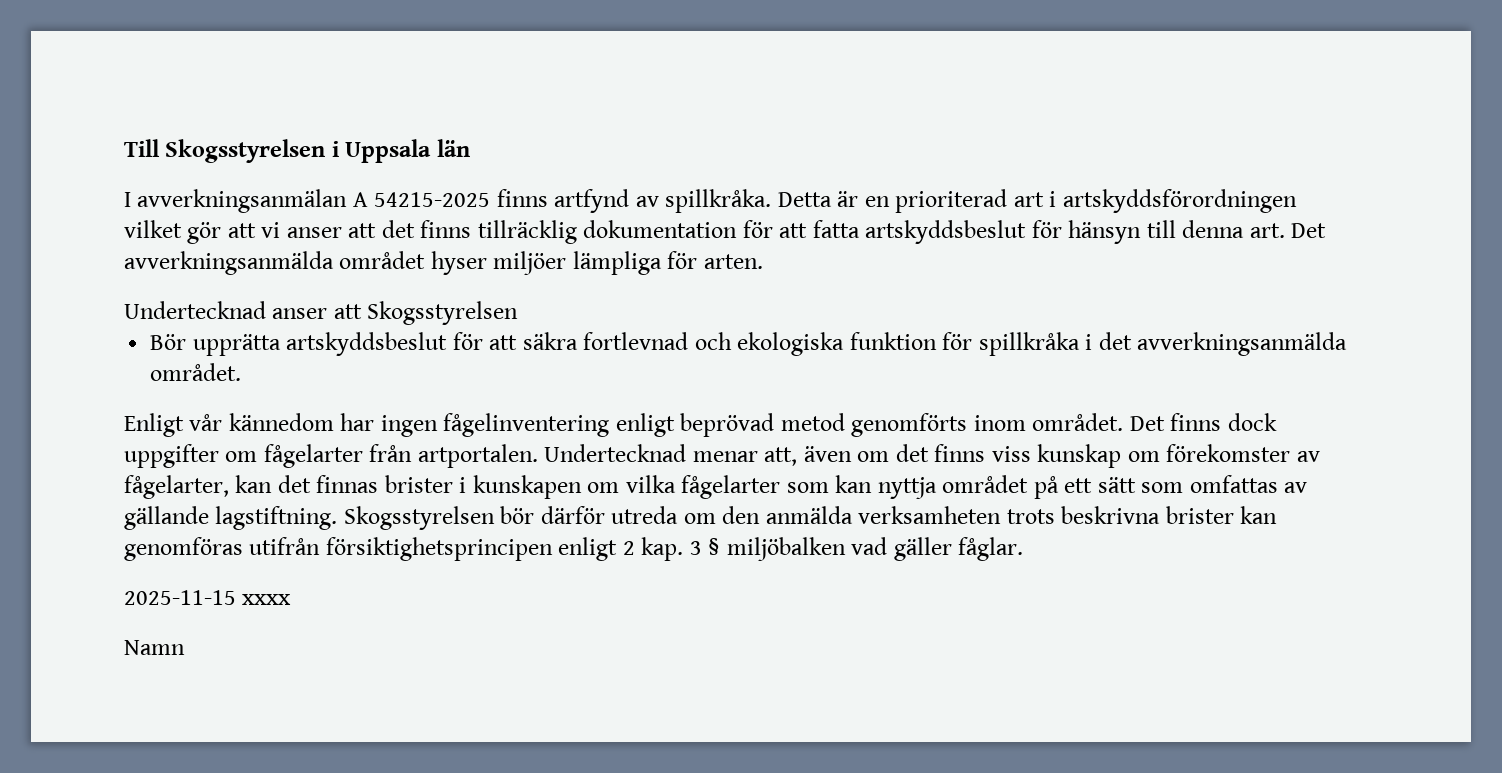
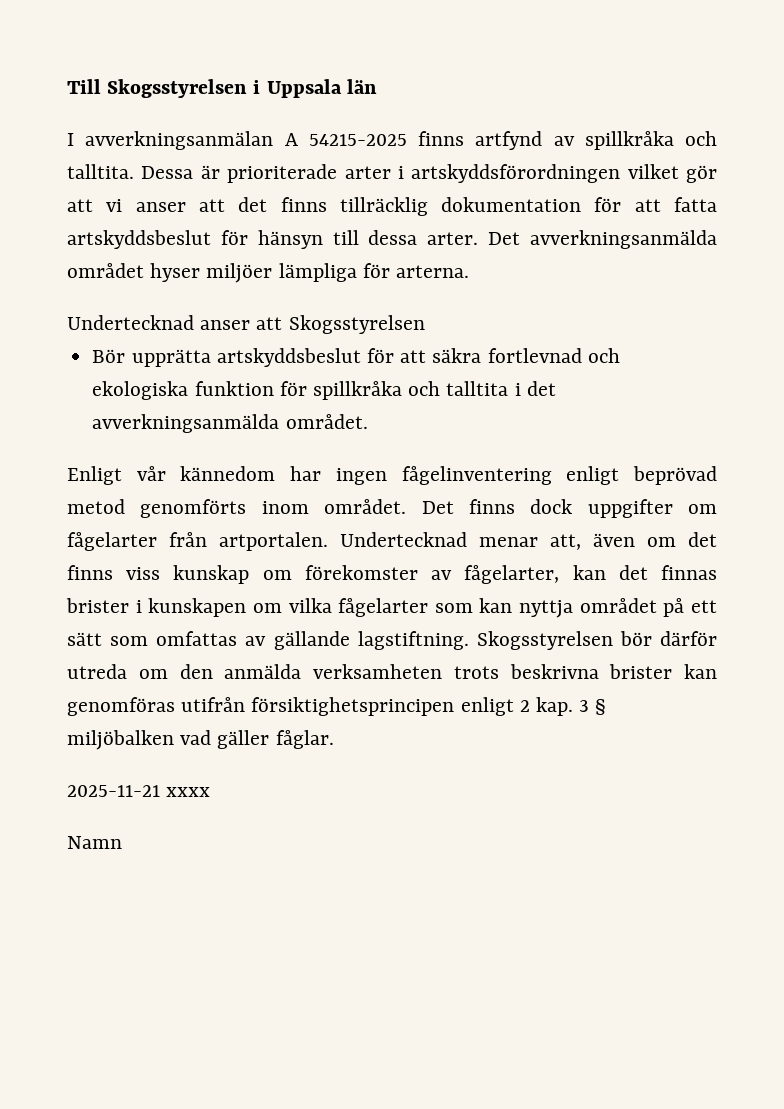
[665,189,1044,213] spillkråka. Detta är en prioriterad art -> [584,131,717,150] [67,164,391,183] spillkråka och talltita. Dessa är prioriterade arter
[1182,220,1285,238] denna art. -> [368,230,479,245] dessa arter.
[703,254,763,269] arten. -> [396,265,470,278] arterna.
(1080, 344) none -> [408,381,509,396] och talltita
[124,590,236,605] 2025-11-15 -> [67,785,160,797] 2025-11-21

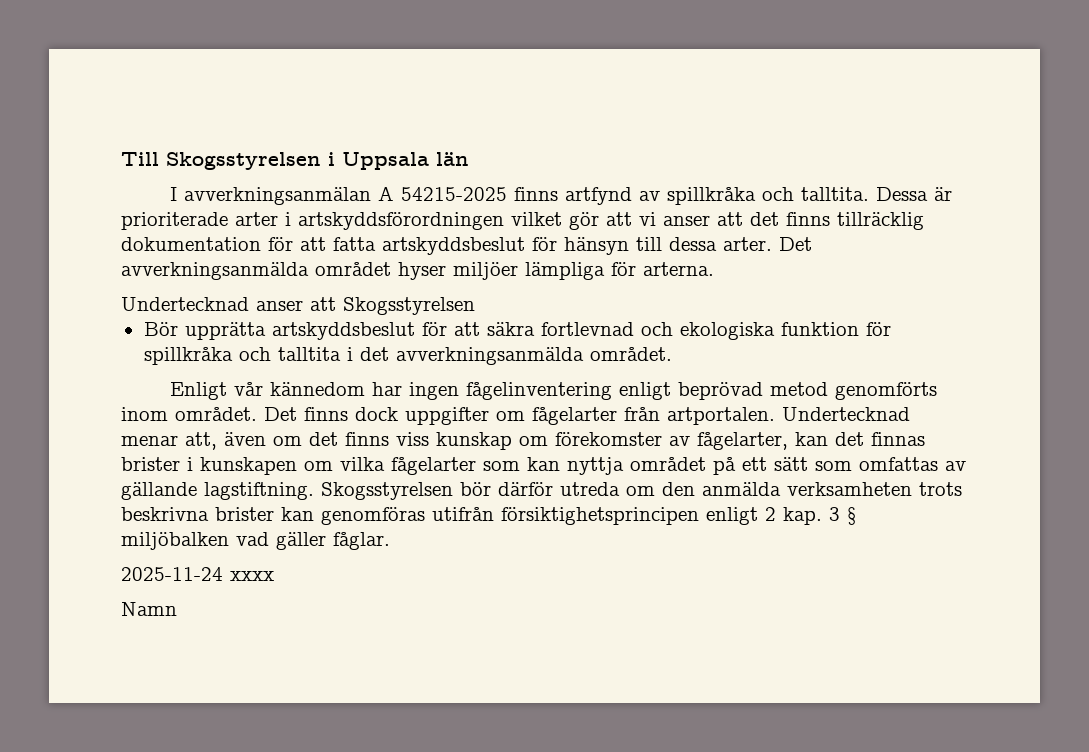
[67,785,160,797] 2025-11-21 -> [121,567,223,581] 2025-11-24

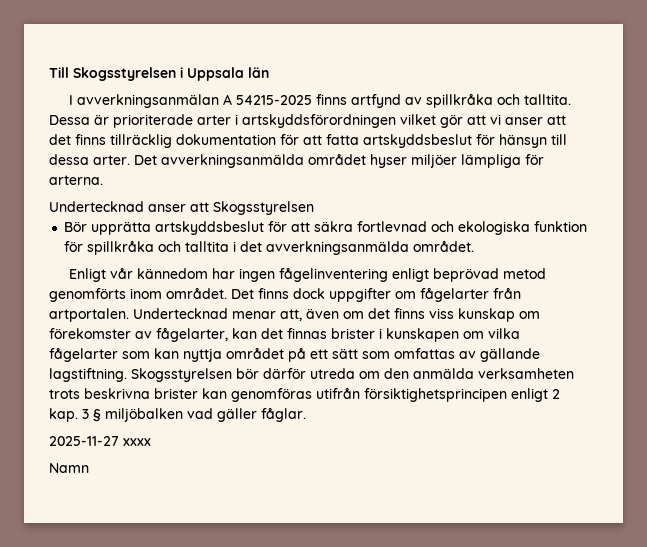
[121,567,223,581] 2025-11-24 -> [49,436,119,446] 2025-11-27

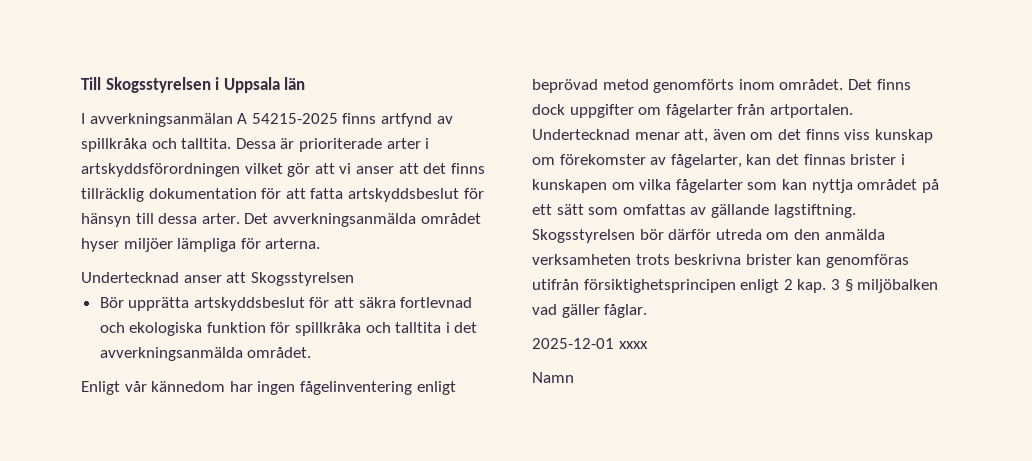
[49,436,119,446] 2025-11-27 -> [532,338,614,349] 2025-12-01

